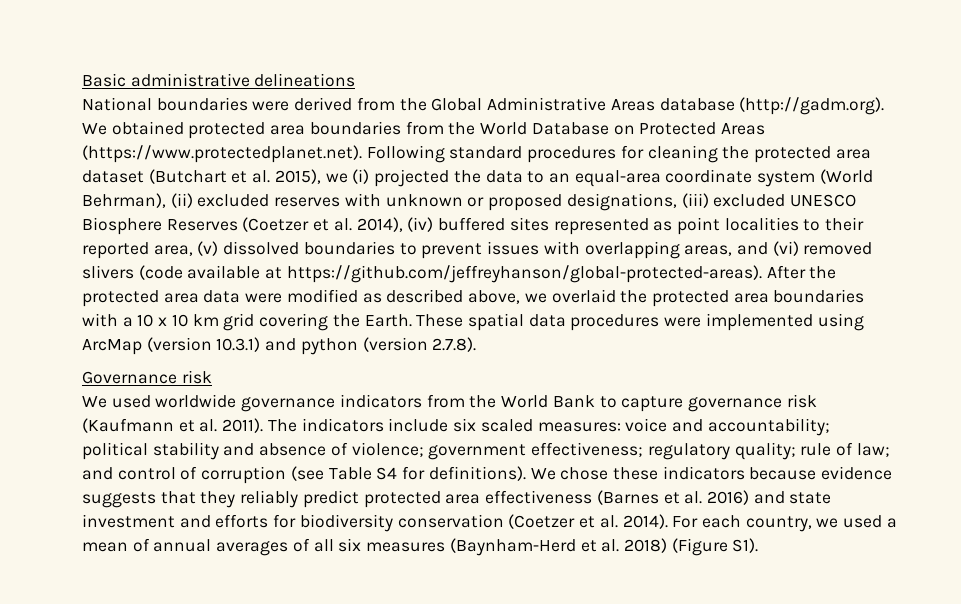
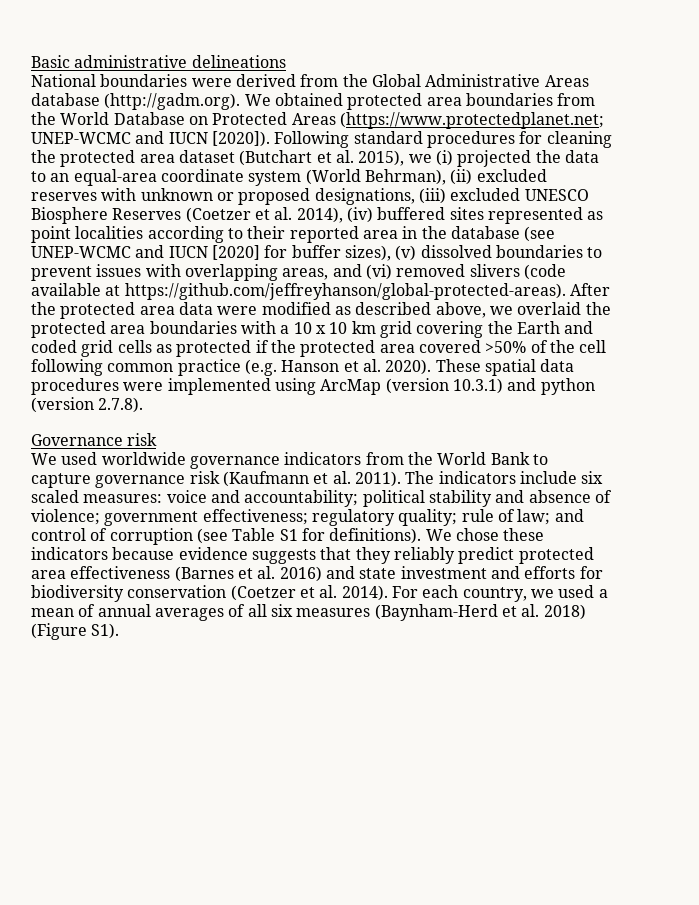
[82,145,362,163] (https://www.protectedplanet.net). -> [339,112,604,129] [31,131,270,147] (https://www.protectedplanet.net; UNEP-WCMC and IUCN [2020]).
(799, 224) none -> [147,226,224,243] according
[153,245,193,256] area, -> [362,226,556,242] [31,245,391,261] area in the database (see UNEP-WCMC and IUCN [2020] for buffer sizes),
[364,314,412,327] Earth. -> [516,321,594,334] [31,340,607,357] [31,359,432,376] Earth and coded grid cells as protected if the protected area covered >50% of the cell following common practice (e.g. Hanson et al. 2020).
[376,467,398,480] S4 -> [279,529,298,541] S1

